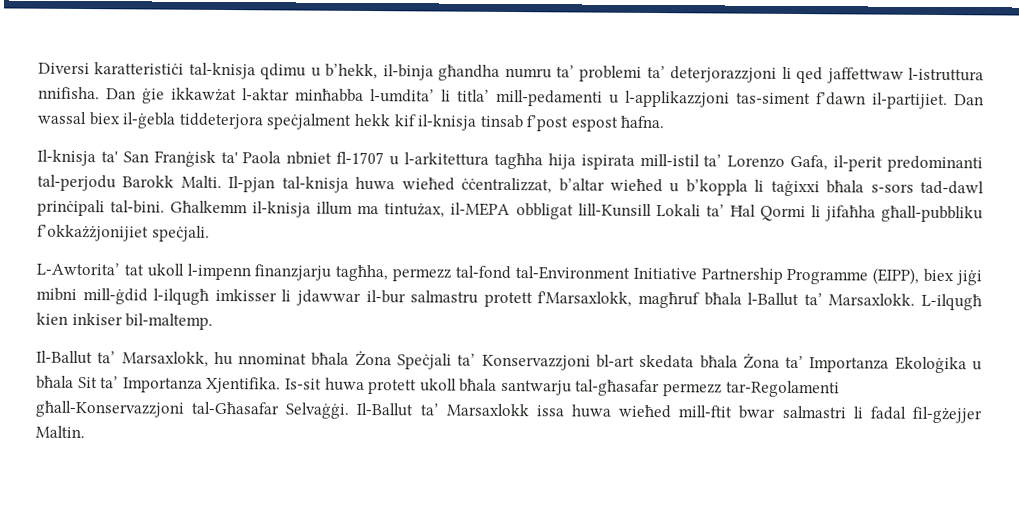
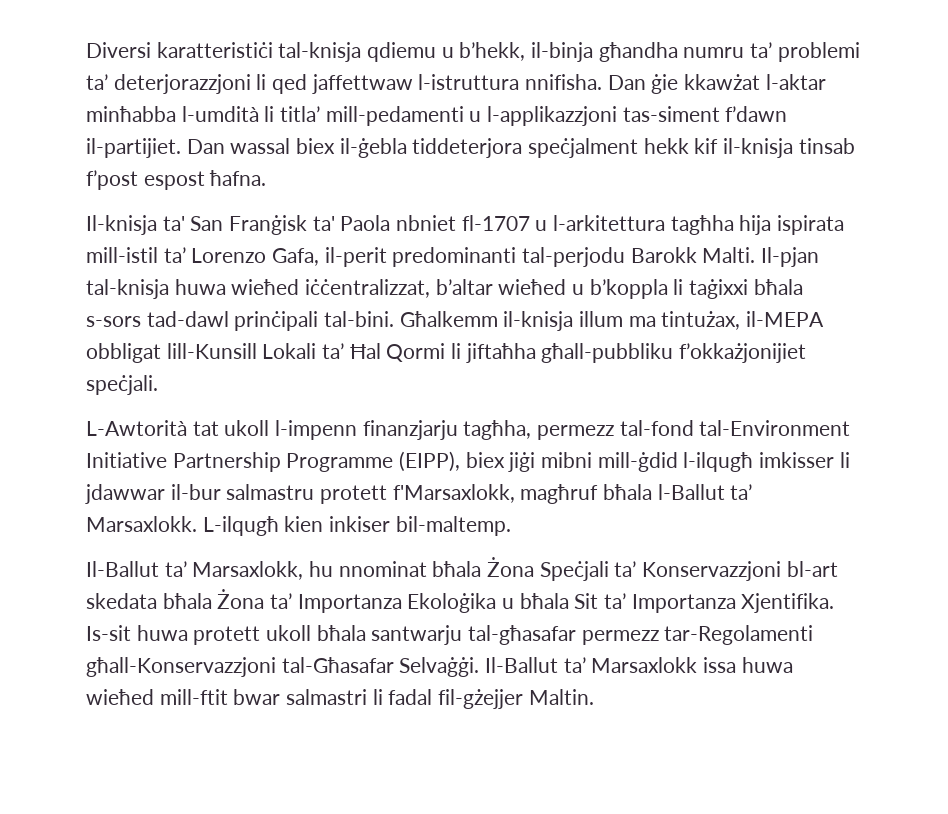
[260,63,307,80] qdimu -> [367,42,437,62] qdiemu
[171,87,237,102] ikkawżat -> [684,74,761,90] kkawżat
[370,89,435,103] l-umdita’ -> [181,106,259,122] l-umdità
[461,177,553,194] ċċentralizzat, -> [305,279,431,298] iċċentralizzat,
[824,205,983,223] [37,224,149,242] jifaħha għall-pubbliku f’okkażżjonijiet -> [465,343,807,363] jiftaħha għall-pubbliku f’okkażjonijiet
[36,262,120,276] L-Awtorita’ -> [86,420,187,436] L-Awtorità

